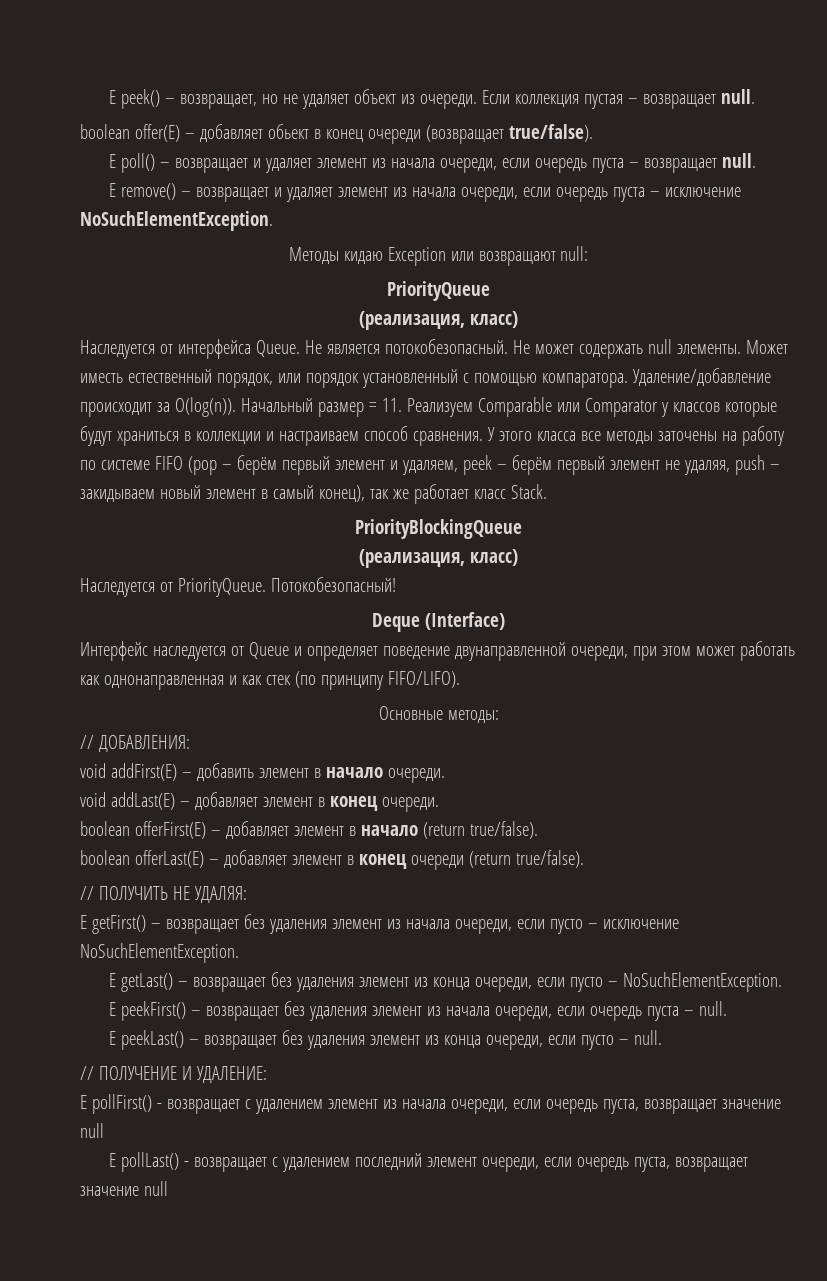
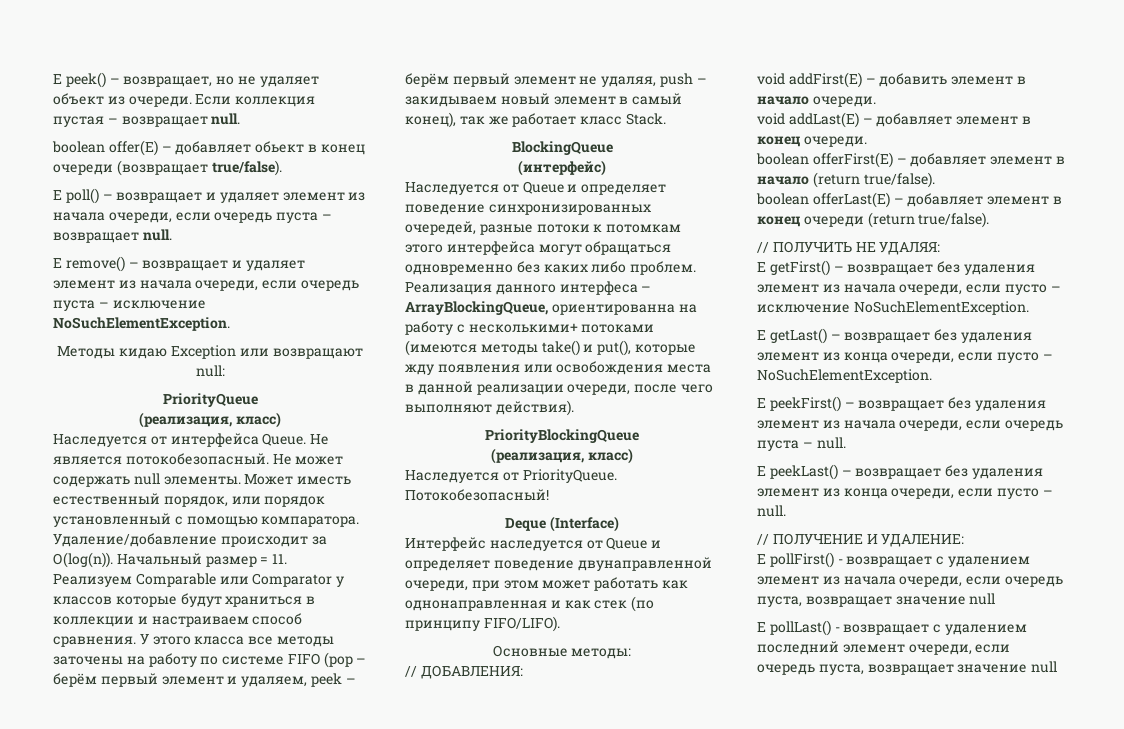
(547, 491) none -> [511,141,613,155] [518,160,606,176] [405,181,667,195] [405,204,651,215] [405,221,682,235] [405,241,672,255] [405,261,697,275] [405,281,652,295] [405,301,697,315] [405,321,655,335] [405,340,696,356] [405,361,712,375] [405,381,713,395] [405,400,574,416] // BlockingQueue // (интерфейс) // Наследуется от Queue и определяет поведение синхронизированных очередей, разные потоки к потомкам этого интерфейса могут обращаться одновременно без каких либо проблем. Реализация данного интерфеса – ArrayBlockingQueue, ориентированна на работу с несколькими+ потоками (имеются методы take() и put(), которые жду появления или освобождения места в данной реализации очереди, после чего выполняют действия).

